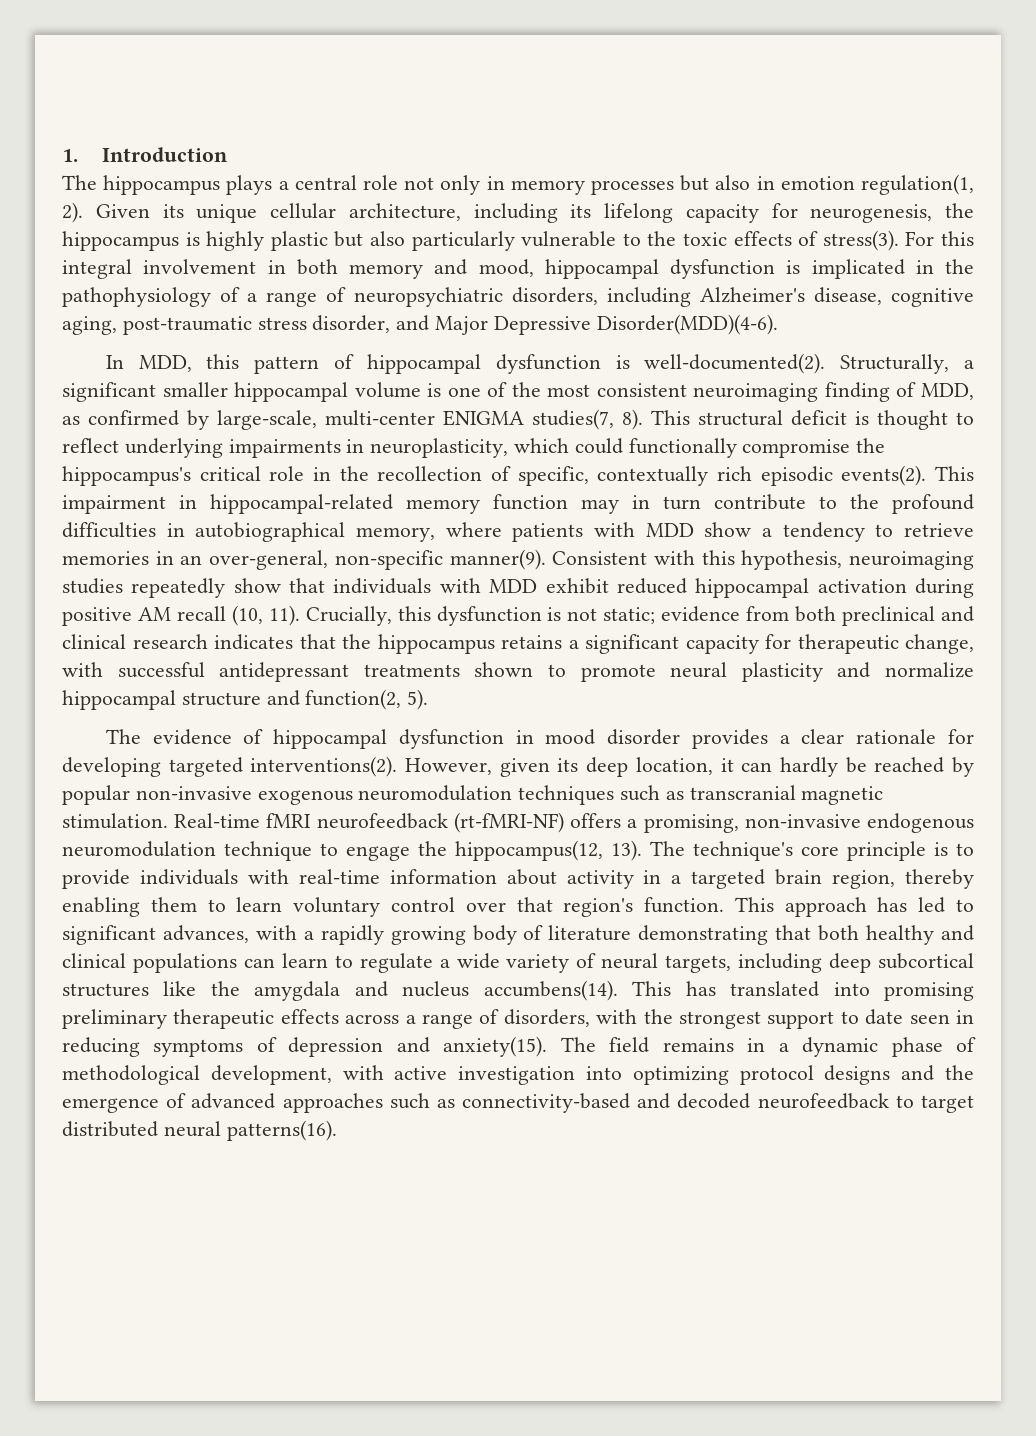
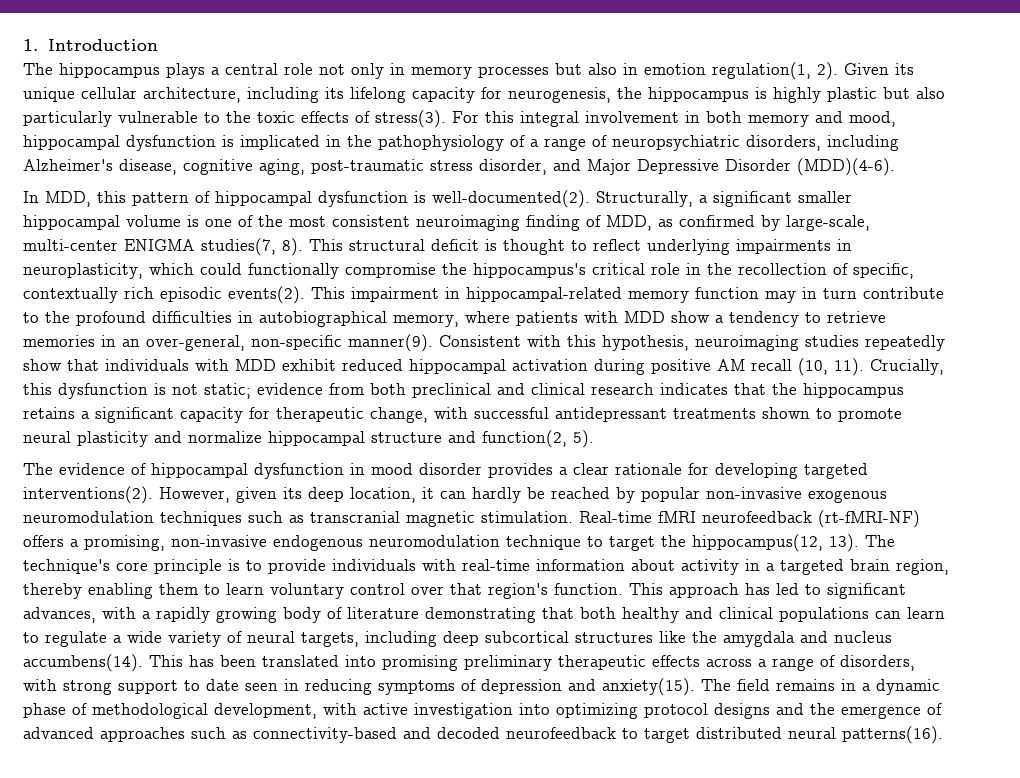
[596,314,778,335] Disorder(MDD)(4-6). -> [725,158,895,176] Disorder (MDD)(4-6).
[346,846,410,861] engage -> [609,536,655,551] target
(716, 988) none -> [220,655,256,667] been
[643,1009,761,1029] the strongest -> [63,680,112,695] strong

